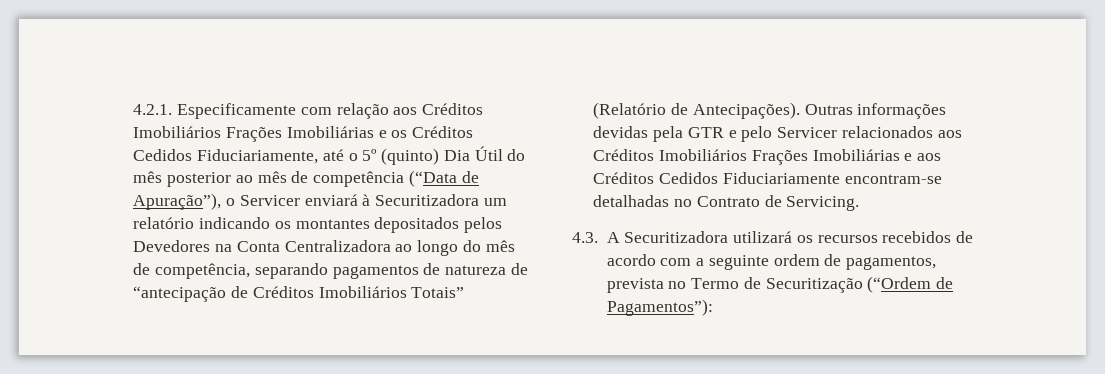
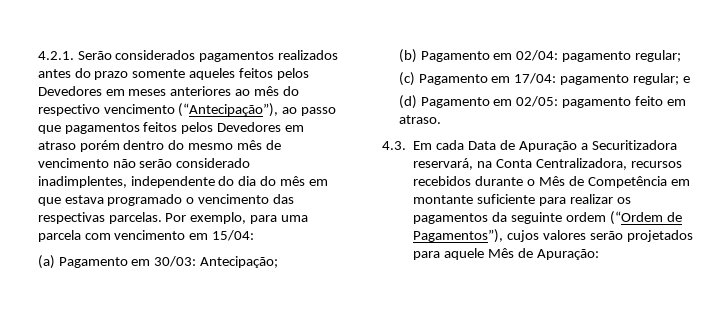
[177,103,484,119] [133,126,474,142] [133,146,526,165] [133,170,479,187] [133,193,507,210] [133,217,503,233] [133,240,515,256] [133,263,528,279] [133,286,465,302] [593,102,947,119] [593,126,962,142] [593,149,942,165] [593,172,942,184] [593,195,860,211] [572,231,974,243] [606,254,937,270] [606,276,954,293] [606,299,713,316] Especificamente com relação aos Créditos Imobiliários Frações Imobiliárias e os Créditos Cedidos Fiduciariamente, até o 5º (quinto) Dia Útil do mês posterior ao mês de competência (“Data de Apuração”), o Servicer enviará à Securitizadora um relatório indicando os montantes depositados pelos Devedores na Conta Centralizadora ao longo do mês de competência, separando pagamentos de natureza de “antecipação de Créditos Imobiliários Totais” (Relatório de Antecipações). Outras informações devidas pela GTR e pelo Servicer relacionados aos Créditos Imobiliários Frações Imobiliárias e aos Créditos Cedidos Fiduciariamente encontram-se detalhadas no Contrato de Servicing. // 4.3. A Securitizadora utilizará os recursos recebidos de acordo com a seguinte ordem de pagamentos, prevista no Termo de Securitização (“Ordem de Pagamentos”): -> [77,50,339,62] [37,68,310,80] [37,86,300,96] [37,103,337,117] [37,122,305,134] [37,140,282,152] [37,158,251,168] [37,176,329,188] [37,194,295,206] [37,212,309,224] [37,230,255,242] [37,255,279,269] [398,49,682,63] [398,72,691,86] [398,95,687,109] [398,115,441,124] [382,140,677,152] [413,158,682,170] [413,176,690,188] [413,194,631,206] [413,211,682,225] [413,229,693,243] [413,248,599,260] Serão considerados pagamentos realizados antes do prazo somente aqueles feitos pelos Devedores em meses anteriores ao mês do respectivo vencimento (“Antecipação”), ao passo que pagamentos feitos pelos Devedores em atraso porém dentro do mesmo mês de vencimento não serão considerado inadimplentes, independente do dia do mês em que estava programado o vencimento das respectivas parcelas. Por exemplo, para uma parcela com vencimento em 15/04: // (a) Pagamento em 30/03: Antecipação; // (b) Pagamento em 02/04: pagamento regular; // (c) Pagamento em 17/04: pagamento regular; e // (d) Pagamento em 02/05: pagamento feito em atraso. // 4.3. Em cada Data de Apuração a Securitizadora reservará, na Conta Centralizadora, recursos recebidos durante o Mês de Competência em montante suficiente para realizar os pagamentos da seguinte ordem (“Ordem de Pagamentos”), cujos valores serão projetados para aquele Mês de Apuração:

